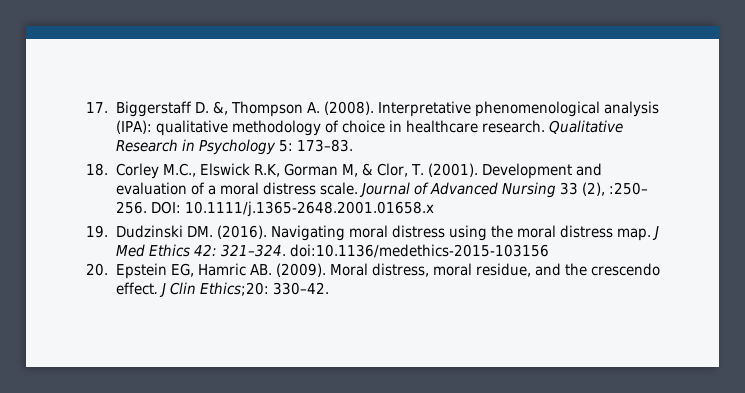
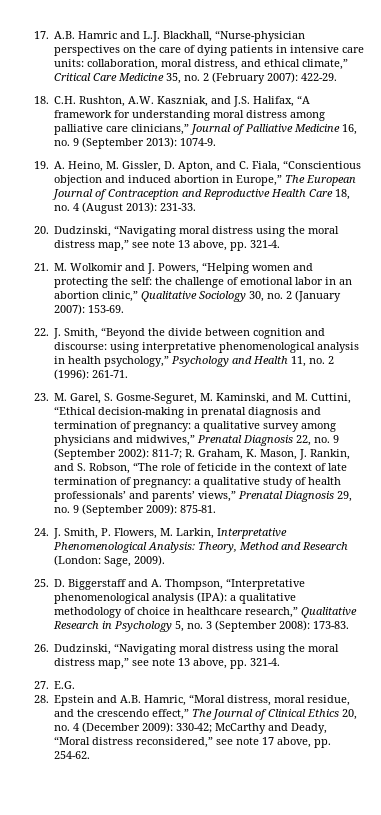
[115,101,471,117] Biggerstaff D. &, Thompson A. (2008). Interpretative -> [54,30,306,42] [54,45,365,56] [54,59,349,70] [54,72,338,84] [33,95,311,107] [54,110,326,121] [54,124,358,135] [54,137,217,149] [33,160,362,172] [54,175,357,186] [52,189,351,200] [54,202,197,214] [33,225,340,237] [54,240,281,251] [33,262,314,274] [54,277,353,288] [54,290,342,302] [54,304,125,315] [33,327,326,339] [54,342,360,353] [54,356,335,367] [54,369,129,380] [33,393,352,404] [54,406,322,418] [54,421,337,432] [54,435,340,446] [54,448,351,460] [54,462,348,474] [54,477,342,488] [54,491,353,502] [54,504,217,516] [33,528,288,539] [53,542,349,553] [54,555,166,567] [33,578,306,590] A.B. Hamric and L.J. Blackhall, “Nurse-physician perspectives on the care of dying patients in intensive care units: collaboration, moral distress, and ethical climate,” Critical Care Medicine 35, no. 2 (February 2007): 422-29. // 18. C.H. Rushton, A.W. Kaszniak, and J.S. Halifax, “A framework for understanding moral distress among palliative care clinicians,” Journal of Palliative Medicine 16, no. 9 (September 2013): 1074-9. // 19. A. Heino, M. Gissler, D. Apton, and C. Fiala, “Conscientious objection and induced abortion in Europe,” The European Journal of Contraception and Reproductive Health Care 18, no. 4 (August 2013): 231-33. // 20. Dudzinski, “Navigating moral distress using the moral distress map,” see note 13 above, pp. 321-4. // 21. M. Wolkomir and J. Powers, “Helping women and protecting the self: the challenge of emotional labor in an abortion clinic,” Qualitative Sociology 30, no. 2 (January 2007): 153-69. // 22. J. Smith, “Beyond the divide between cognition and discourse: using interpretative phenomenological analysis in health psychology,” Psychology and Health 11, no. 2 (1996): 261-71. // 23. M. Garel, S. Gosme-Seguret, M. Kaminski, and M. Cuttini, “Ethical decision-making in prenatal diagnosis and termination of pregnancy: a qualitative survey among physicians and midwives,” Prenatal Diagnosis 22, no. 9 (September 2002): 811-7; R. Graham, K. Mason, J. Rankin, and S. Robson, “The role of feticide in the context of late termination of pregnancy: a qualitative study of health professionals’ and parents’ views,” Prenatal Diagnosis 29, no. 9 (September 2009): 875-81. // 24. J. Smith, P. Flowers, M. Larkin, Interpretative Phenomenological Analysis: Theory, Method and Research (London: Sage, 2009). // 25. D. Biggerstaff and A. Thompson, “Interpretative
(152, 127) none -> [230,595,237,601] a
[481,120,545,133] research. -> [245,607,299,618] research,”
[278,139,353,152] [86,163,603,179] [115,182,649,198] [115,201,434,217] [86,225,660,241] [115,244,549,258] [86,263,368,279] 5: 173–83. // 18. Corley M.C., Elswick R.K, Gorman M, & Clor, T. (2001). Development and evaluation of a moral distress scale. Journal of Advanced Nursing 33 (2), :250– 256. DOI: 10.1111/j.1365-2648.2001.01658.x // 19. Dudzinski DM. (2016). Navigating moral distress using the moral distress map. J Med Ethics 42: 321–324. doi:10.1136/medethics-2015-103156 // 20. Epstein EG, Hamric AB. (2009). Moral -> [175,620,350,632] [33,643,340,655] [54,658,281,669] [33,681,76,689] [33,694,226,706] 5, no. 3 (September 2008): 173-83. // 26. Dudzinski, “Navigating moral distress using the moral distress map,” see note 13 above, pp. 321-4. // 27. E.G. // 28. Epstein and A.B. Hamric, “Moral
[115,282,329,297] effect. J Clin Ethics;20: 330–42. -> [152,709,358,720] [54,722,328,734] [54,736,332,748] [54,751,91,759] effect,” The Journal of Clinical Ethics 20, no. 4 (December 2009): 330-42; McCarthy and Deady, “Moral distress reconsidered,” see note 17 above, pp. 254-62.

